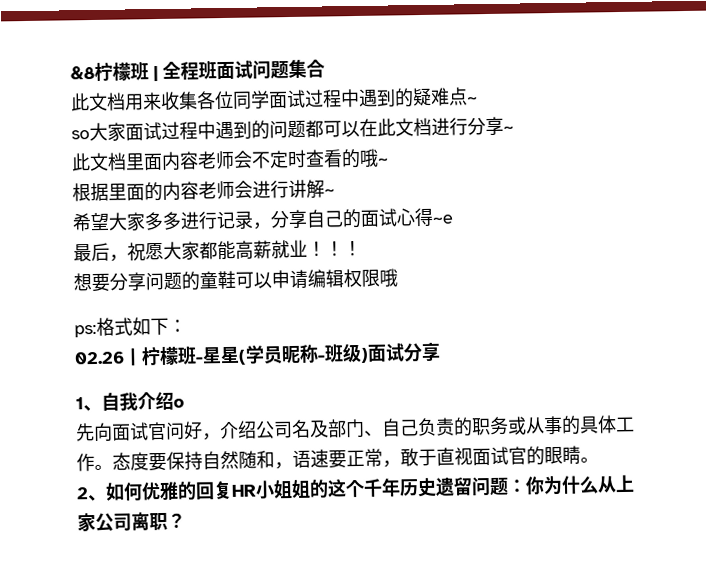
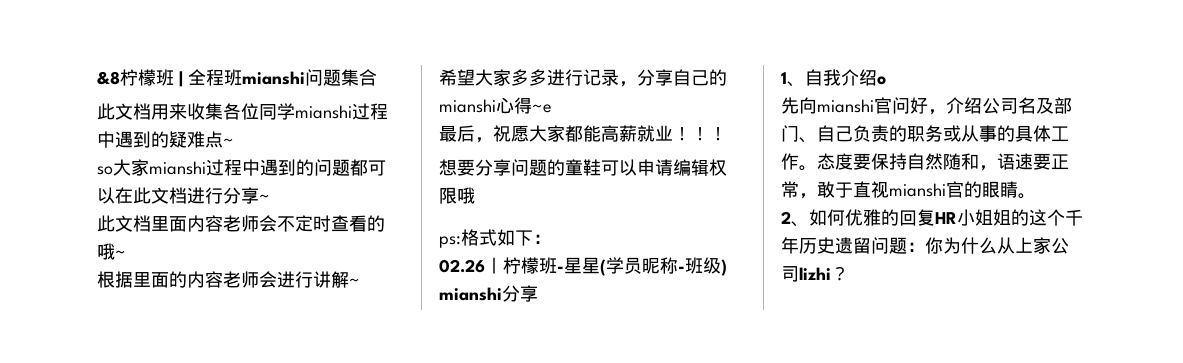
[216,60,253,80] 面试 -> [241,71,305,85] mianshi
[268,89,306,109] 面试 -> [295,105,352,119] mianshi
[125,121,162,141] 面试 -> [149,161,206,175] mianshi
[360,208,398,227] 面试 -> [439,99,496,113] mianshi
[367,343,405,362] 面试 -> [439,287,502,301] mianshi
[111,422,149,441] 面试 -> [817,99,874,113] mianshi
[472,446,509,466] 面试 -> [889,183,946,197] mianshi
[131,512,168,531] 离职 -> [799,267,831,280] lizhi

